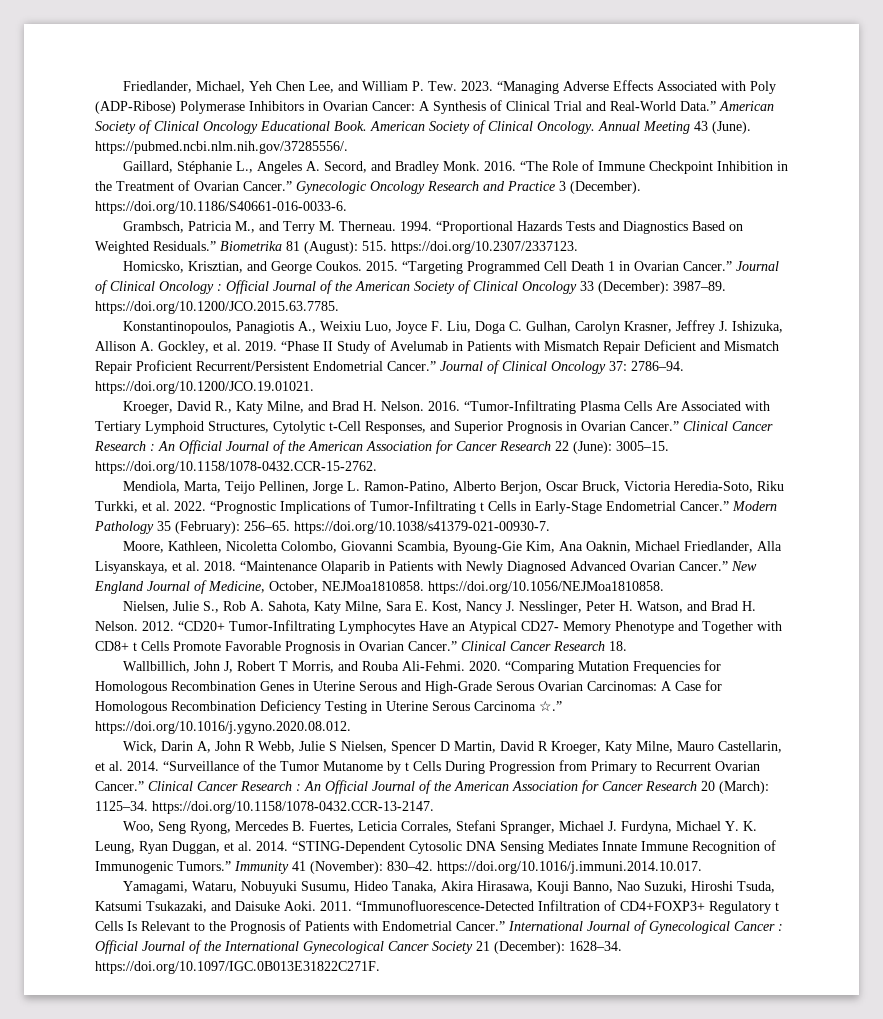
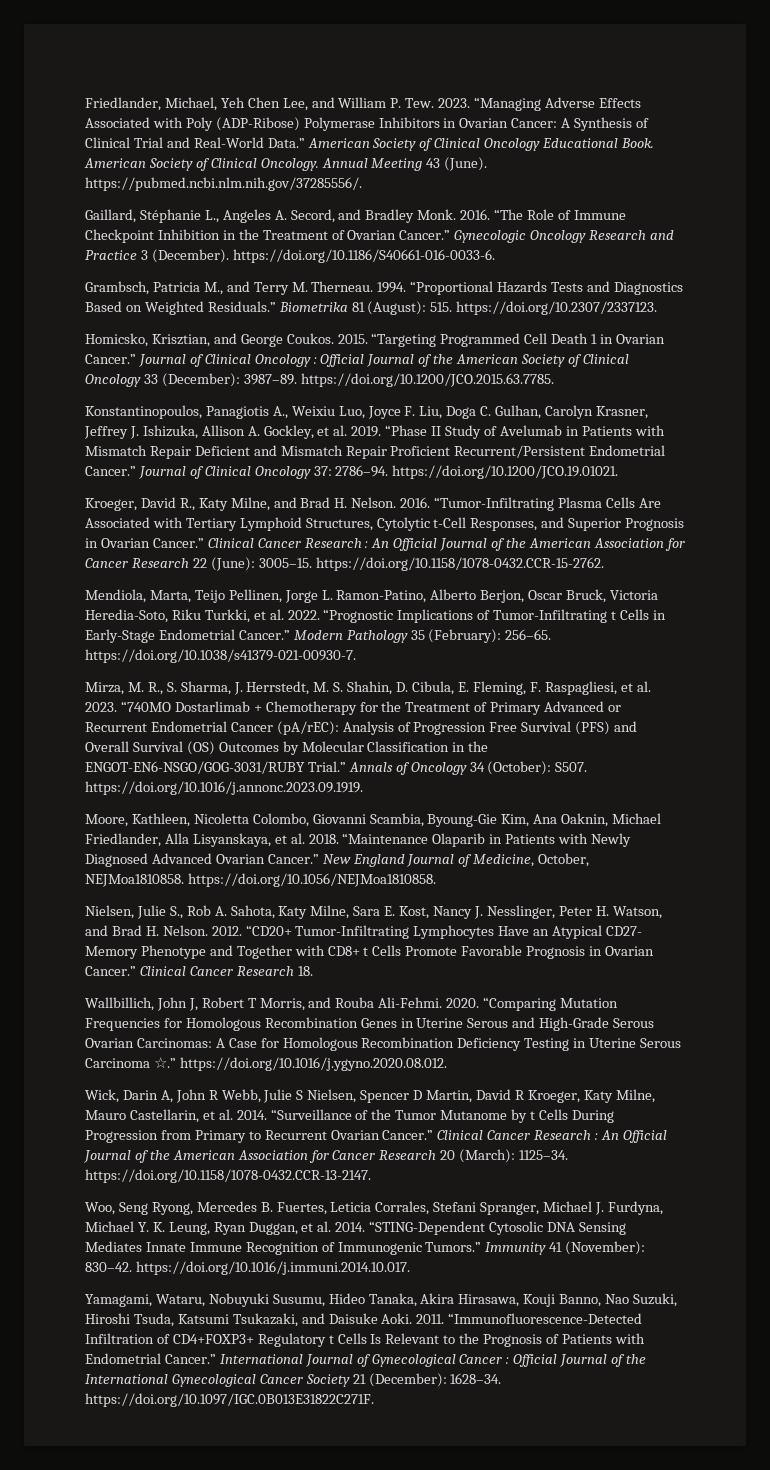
(550, 527) none -> [85,681,651,695] [85,701,622,715] [85,721,638,735] [85,741,489,755] [85,761,588,775] [85,781,363,795] // Mirza, M. R., S. Sharma, J. Herrstedt, M. S. Shahin, D. Cibula, E. Fleming, F. Raspagliesi, et al. 2023. “740MO Dostarlimab + Chemotherapy for the Treatment of Primary Advanced or Recurrent Endometrial Cancer (pA/rEC): Analysis of Progression Free Survival (PFS) and Overall Survival (OS) Outcomes by Molecular Classification in the ENGOT-EN6-NSGO/GOG-3031/RUBY Trial.” Annals of Oncology 34 (October): S507. https://doi.org/10.1016/j.annonc.2023.09.1919.

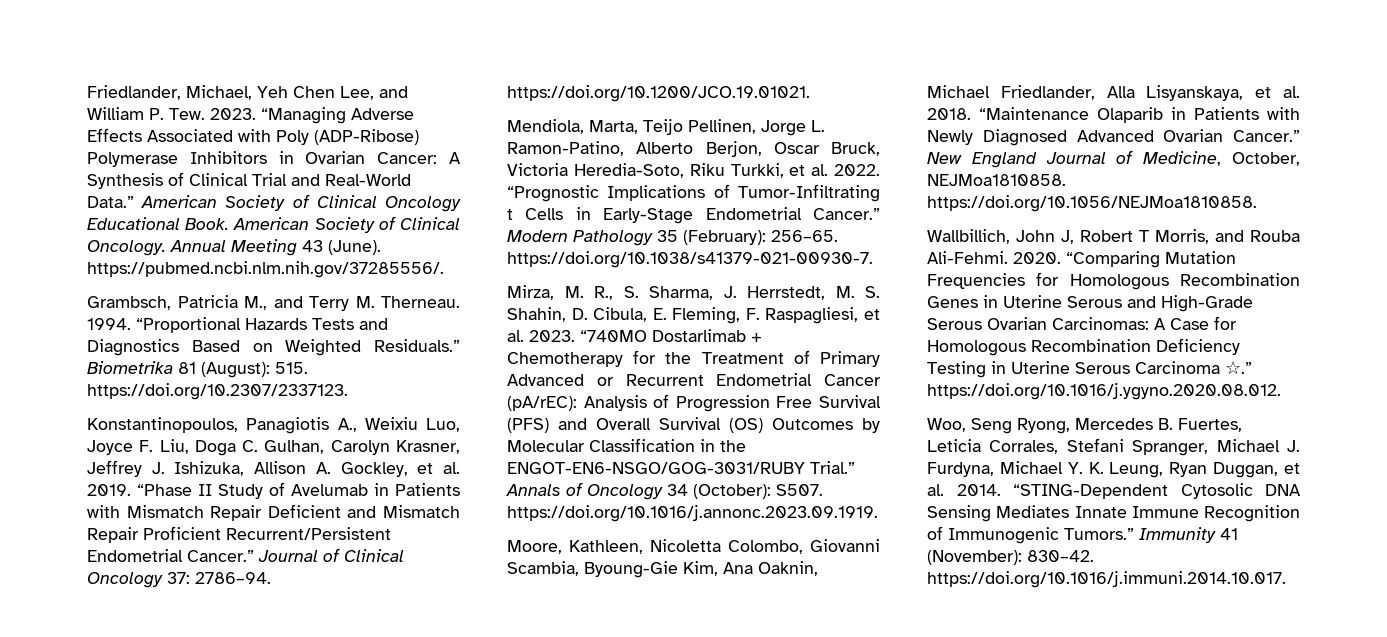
[85,209,626,223] [85,229,675,243] [85,249,495,263] // Gaillard, Stéphanie L., Angeles A. Secord, and Bradley Monk. 2016. “The Role of Immune Checkpoint Inhibition in the Treatment of Ovarian Cancer.” Gynecologic Oncology Research and Practice 3 (December). https://doi.org/10.1186/S40661-016-0033-6. -> (444, 269) none
[85,333,665,347] [85,354,629,367] [85,373,554,387] // Homicsko, Krisztian, and George Coukos. 2015. “Targeting Programmed Cell Death 1 in Ovarian Cancer.” Journal of Clinical Oncology : Official Journal of the American Society of Clinical Oncology 33 (December): 3987–89. https://doi.org/10.1200/JCO.2015.63.7785. -> (348, 391) none
[85,497,661,511] [85,517,685,531] [85,538,685,551] [85,557,604,571] // Kroeger, David R., Katy Milne, and Brad H. Nelson. 2016. “Tumor-Infiltrating Plasma Cells Are Associated with Tertiary Lymphoid Structures, Cytolytic t-Cell Responses, and Superior Prognosis in Ovarian Cancer.” Clinical Cancer Research : An Official Journal of the American Association for Cancer Research 22 (June): 3005–15. https://doi.org/10.1158/1078-0432.CCR-15-2762. -> (810, 93) none
[85,905,662,919] [85,925,643,939] [85,945,654,959] [85,966,313,976] // Nielsen, Julie S., Rob A. Sahota, Katy Milne, Sara E. Kost, Nancy J. Nesslinger, Peter H. Watson, and Brad H. Nelson. 2012. “CD20+ Tumor-Infiltrating Lymphocytes Have an Atypical CD27- Memory Phenotype and Together with CD8+ t Cells Promote Favorable Prognosis in Ovarian Cancer.” Clinical Cancer Research 18. -> (1257, 203) none
[85,1089,655,1103] [85,1109,614,1123] [85,1130,667,1143] [84,1149,569,1163] [85,1169,371,1183] // Wick, Darin A, John R Webb, Julie S Nielsen, Spencer D Martin, David R Kroeger, Katy Milne, Mauro Castellarin, et al. 2014. “Surveillance of the Tumor Mutanome by t Cells During Progression from Primary to Recurrent Ovarian Cancer.” Clinical Cancer Research : An Official Journal of the American Association for Cancer Research 20 (March): 1125–34. https://doi.org/10.1158/1078-0432.CCR-13-2147. -> (1281, 391) none
[85,1293,678,1307] [85,1313,643,1327] [85,1333,645,1347] [85,1353,647,1367] [85,1373,502,1387] [85,1393,374,1407] // Yamagami, Wataru, Nobuyuki Susumu, Hideo Tanaka, Akira Hirasawa, Kouji Banno, Nao Suzuki, Hiroshi Tsuda, Katsumi Tsukazaki, and Daisuke Aoki. 2011. “Immunofluorescence-Detected Infiltration of CD4+FOXP3+ Regulatory t Cells Is Relevant to the Prognosis of Patients with Endometrial Cancer.” International Journal of Gynecological Cancer : Official Journal of the International Gynecological Cancer Society 21 (December): 1628–34. https://doi.org/10.1097/IGC.0B013E31822C271F. -> (1286, 579) none

